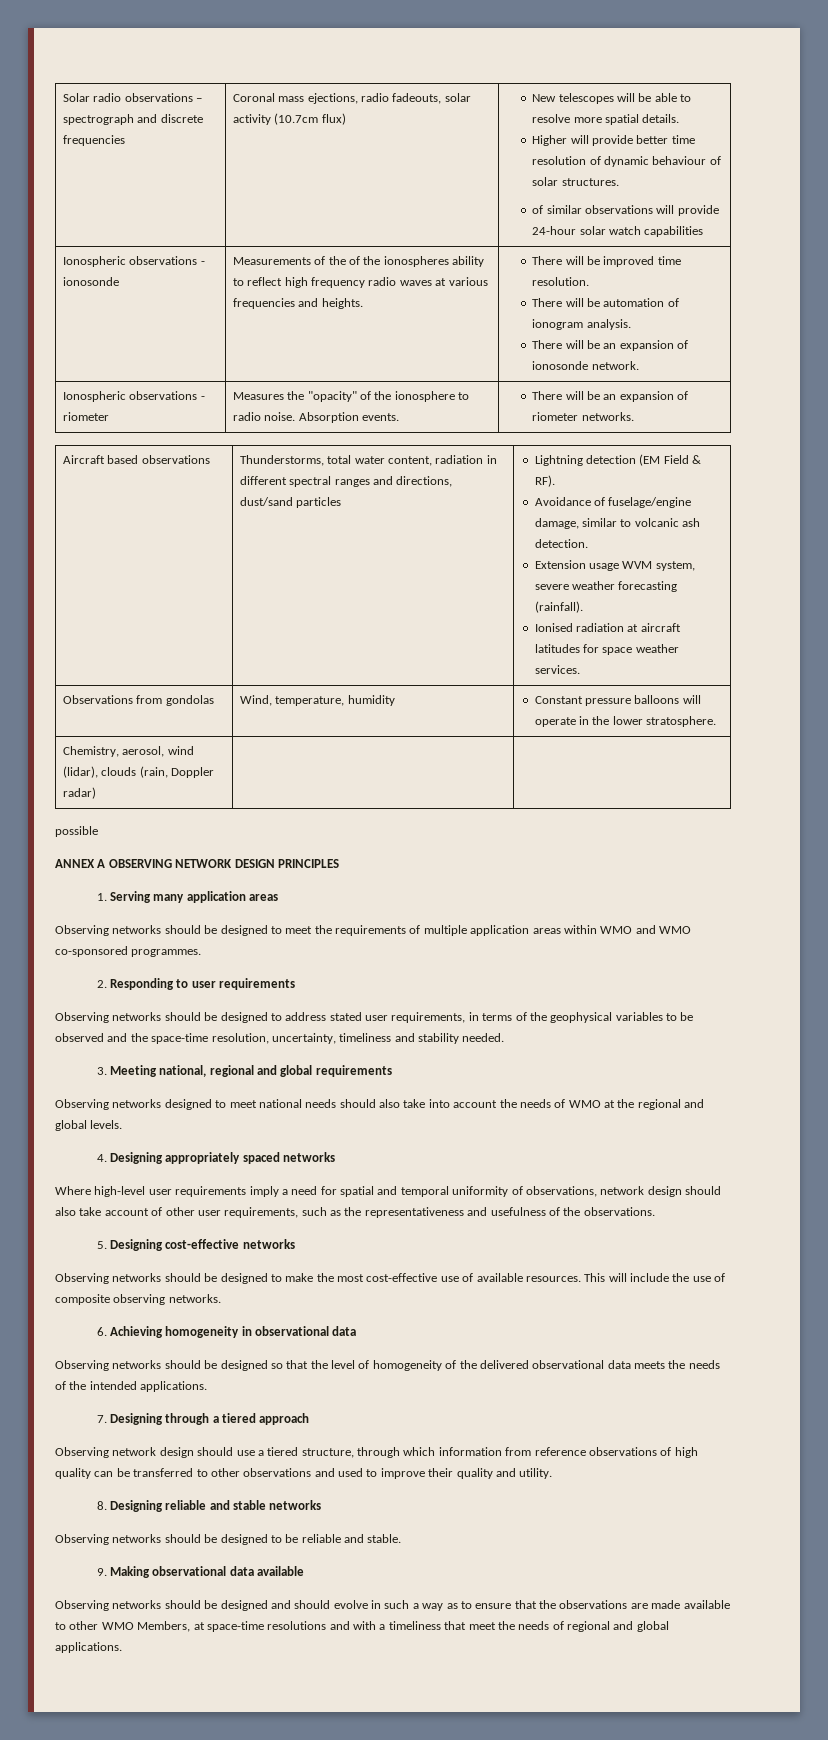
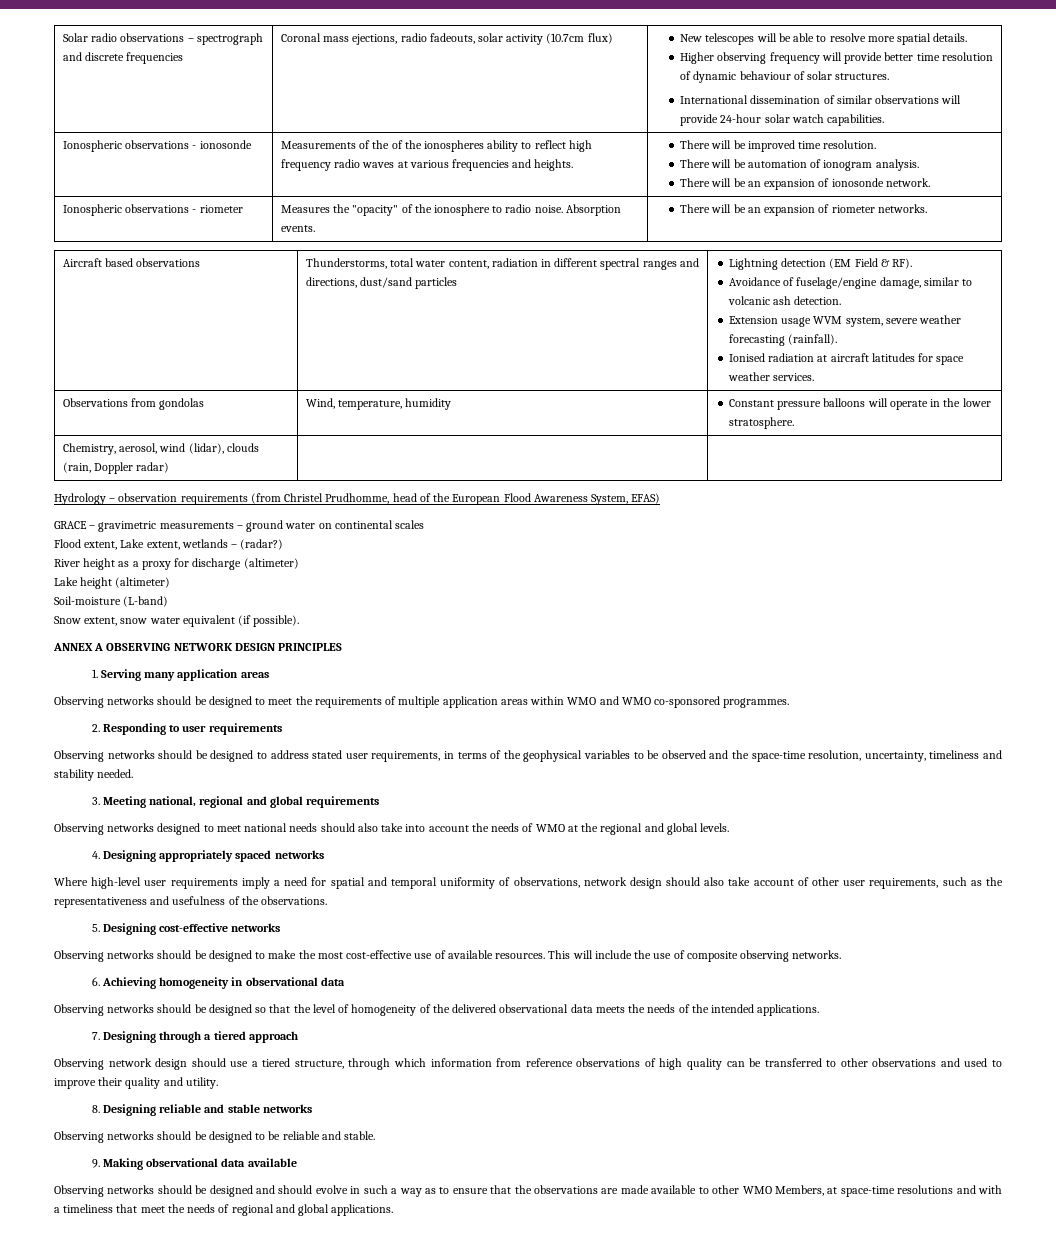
(568, 140) none -> [717,52,820,64] observing frequency
(619, 182) none -> [680,95,821,104] International dissemination
[644,226,704,237] capabilities -> [827,114,885,126] capabilities.
[55,826,98,837] possible -> [54,493,661,505] [54,520,425,532] [54,539,284,550] [54,558,299,570] [54,577,171,589] [54,596,169,607] [54,615,300,627] Hydrology – observation requirements (from Christel Prudhomme, head of the European Flood Awareness System, EFAS) // GRACE – gravimetric measurements – ground water on continental scales // Flood extent, Lake extent, wetlands – (radar?) // River height as a proxy for discharge (altimeter) // Lake height (altimeter) // Soil-moisture (L-band) // Snow extent, snow water equivalent (if possible).

